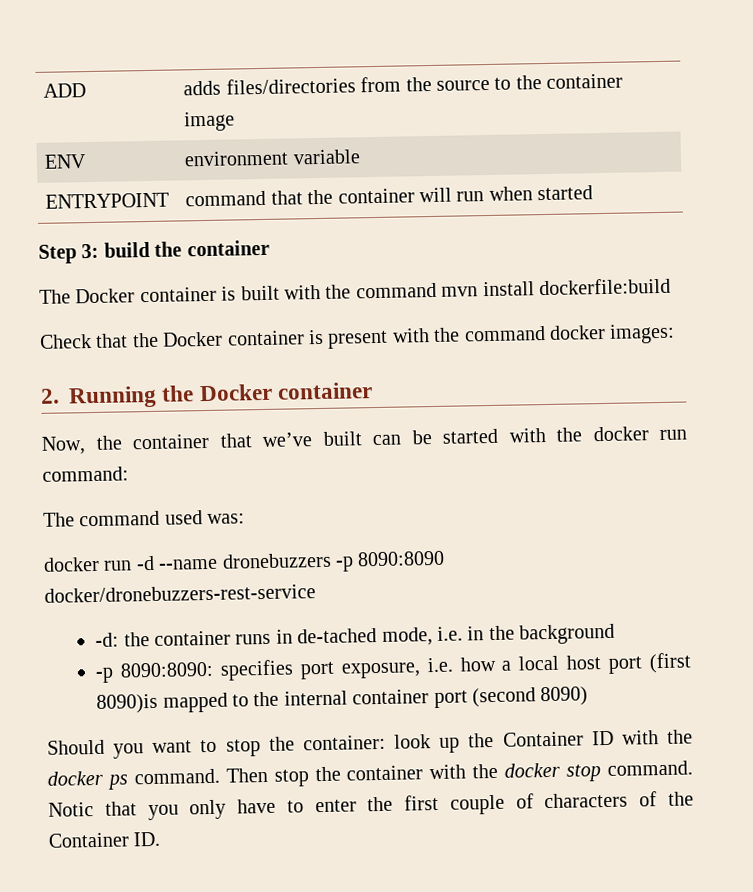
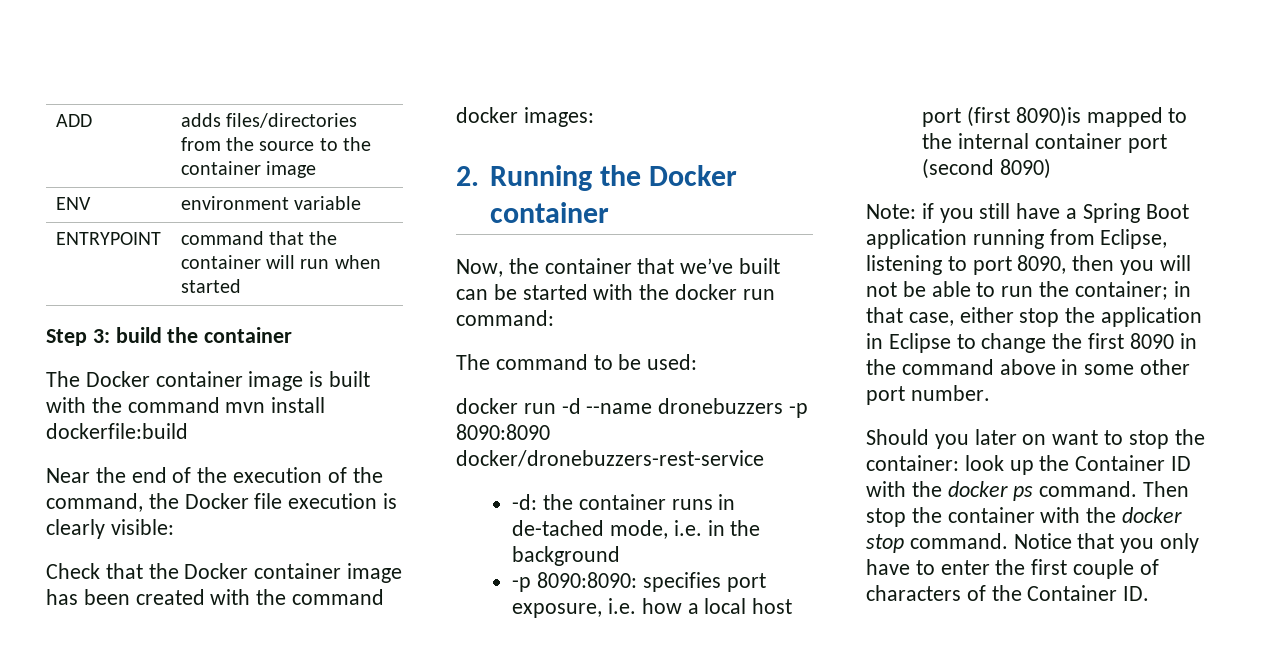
(217, 294) none -> [248,371,304,391] image
(671, 286) none -> [46,467,383,483] [46,493,398,512] [46,519,174,539] // Near the end of the execution of the command, the Docker file execution is clearly visible:
[308,329,389,349] is present -> [347,563,403,583] [46,589,205,605] image has been created
[164,510,246,525] used was: -> [593,354,698,370] to be used:
(589, 696) none -> [866,203,1189,223] [866,229,1168,249] [866,255,1191,275] [866,281,1191,300] [866,307,1203,327] [866,333,1197,353] [866,359,1191,375] [866,385,990,405] // Note: if you still have a Spring Boot application running from Eclipse, listening to port 8090, then you will not be able to run the container; in that case, either stop the application in Eclipse to change the first 8090 in the command above in some other port number.
(145, 751) none -> [974,429,1047,445] later on
[48,802,94,817] Notic -> [1013,533,1072,549] Notice

